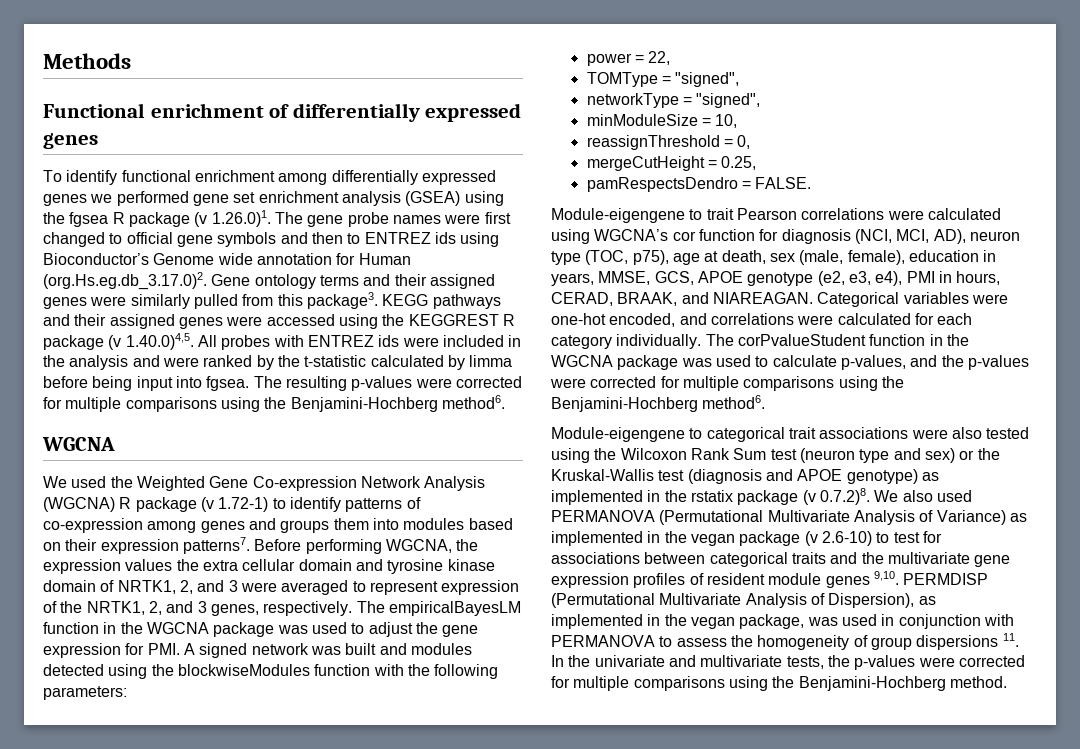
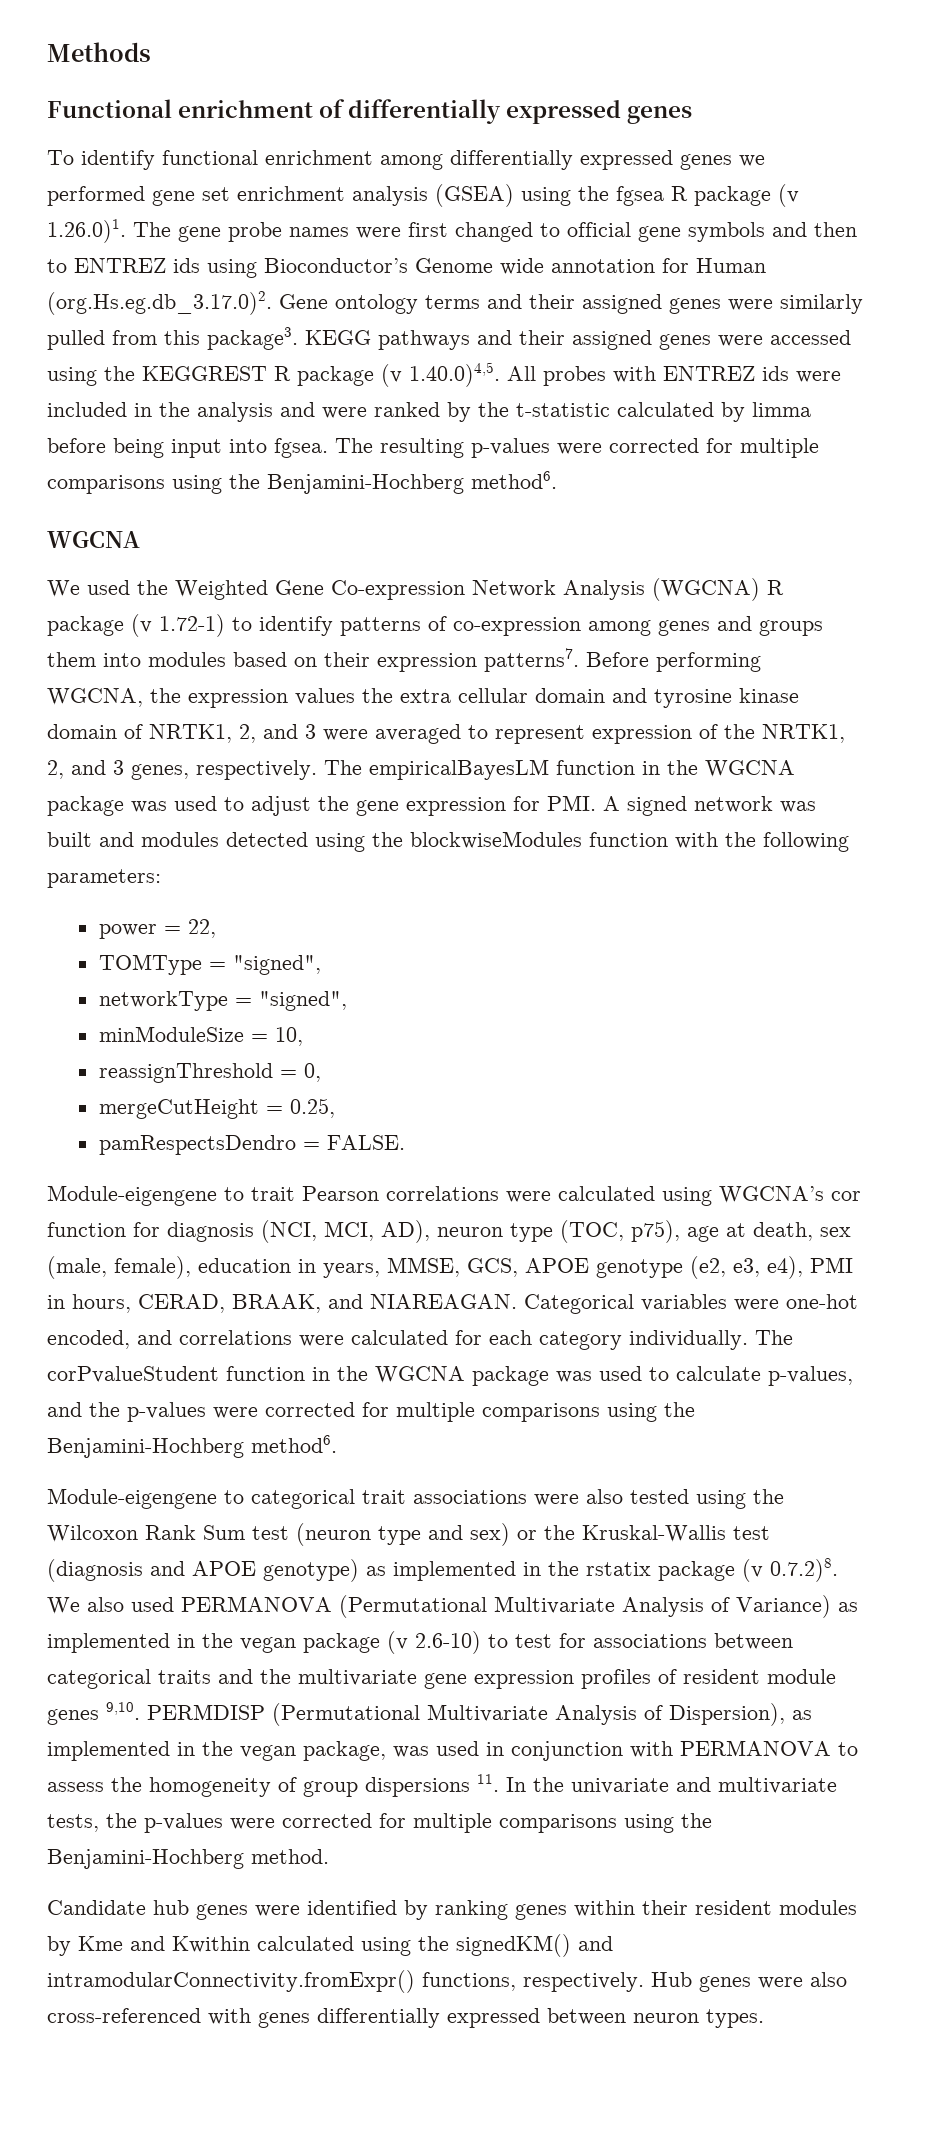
(1007, 682) none -> [47,1900,857,1920] [47,1934,613,1957] [47,1970,847,1993] [47,2008,764,2028] // Candidate hub genes were identified by ranking genes within their resident modules by Kme and Kwithin calculated using the signedKM() and intramodularConnectivity.fromExpr() functions, respectively. Hub genes were also cross-referenced with genes differentially expressed between neuron types.

